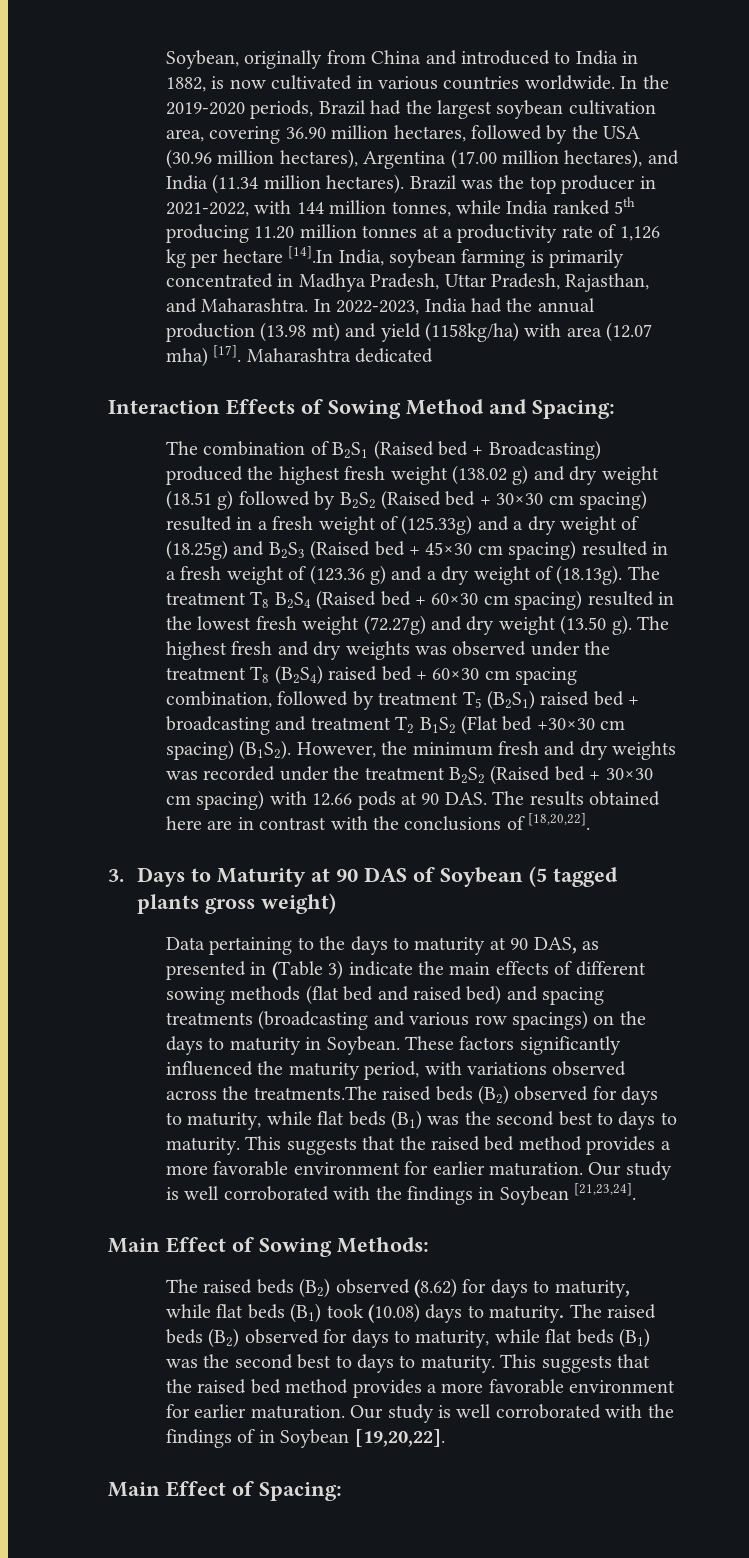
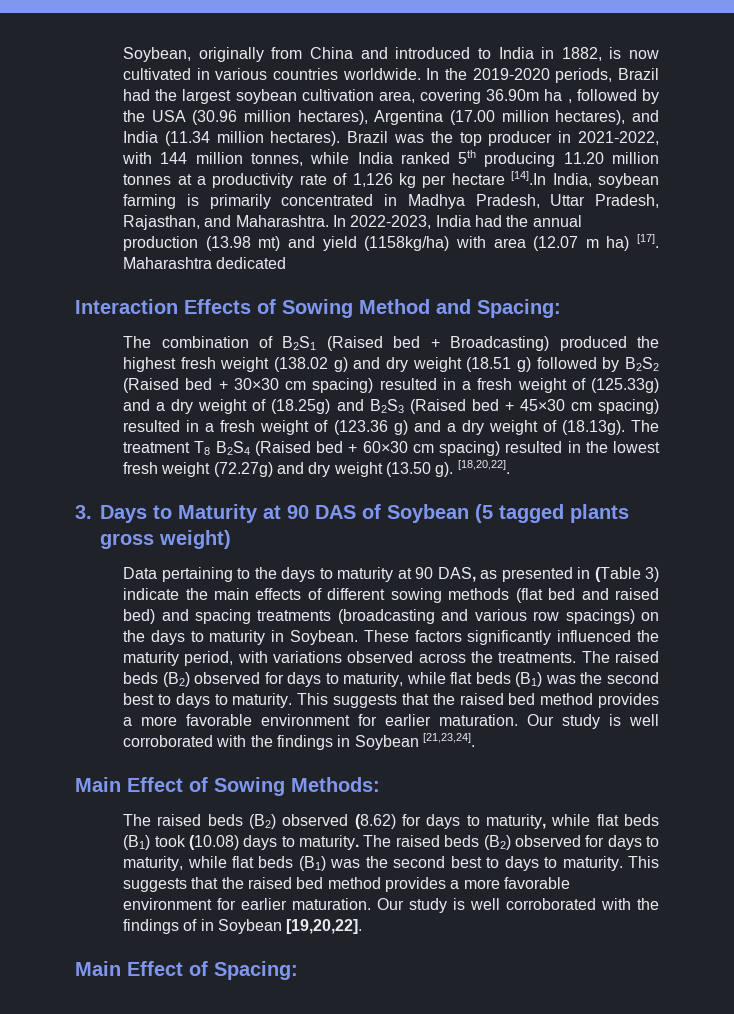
[285,125,466,142] 36.90 million hectares, -> [486,89,572,103] 36.90m ha ,
[166,347,209,367] mha) -> [585,236,630,251] m ha)
[637,616,670,630] [166,641,611,660] [166,665,578,685] [166,690,640,710] [166,715,626,735] [166,740,677,760] [166,765,653,785] [166,790,661,810] [166,816,525,831] The highest fresh and dry weights was observed under the treatment T8 (B2S4) raised bed + 60×30 cm spacing combination, followed by treatment T5 (B2S1) raised bed + broadcasting and treatment T2 B1S2 (Flat bed +30×30 cm spacing) (B1S2). However, the minimum fresh and dry weights was recorded under the treatment B2S2 (Raised bed + 30×30 cm spacing) with 12.66 pods at 90 DAS. The results obtained here are in contrast with the conclusions of -> (454, 469) none
[253,1086,377,1100] treatments.The -> [498,651,610,663] treatments. The

